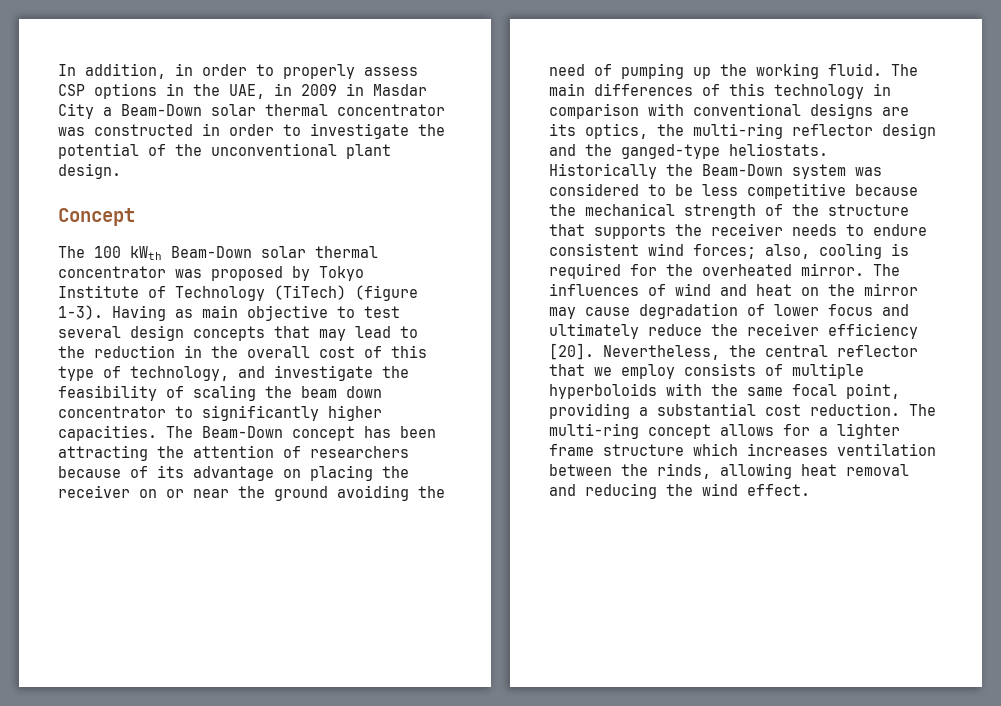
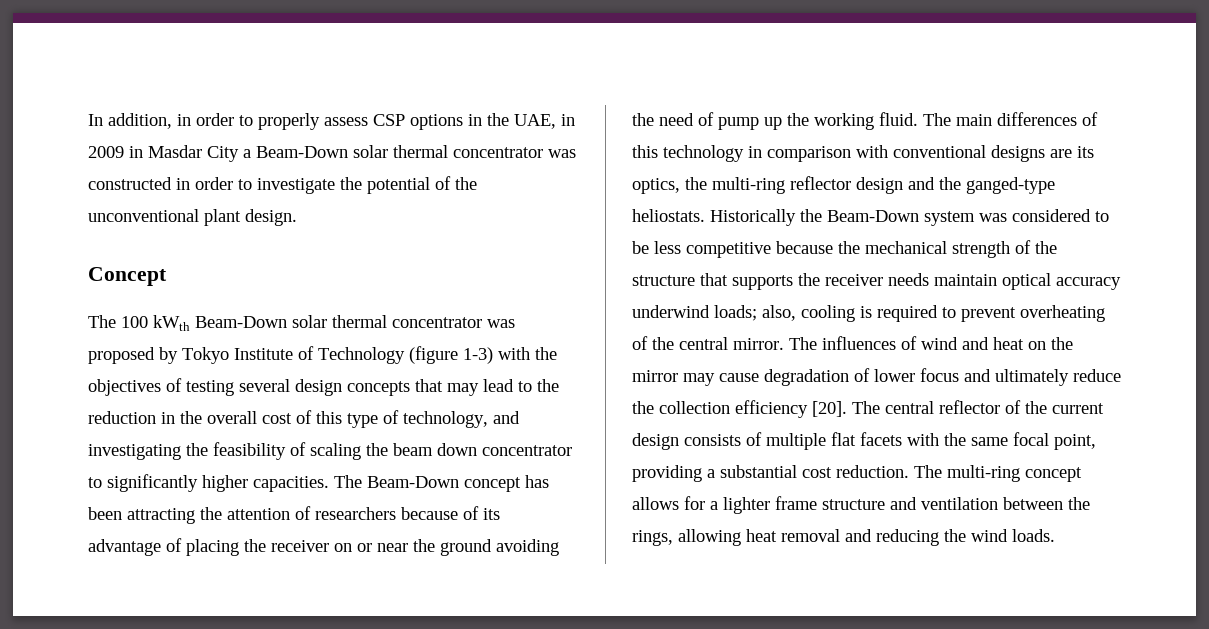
[274,285,418,301] [58,305,400,321] (TiTech) (figure 1-3). Having as main objective to test -> [409,346,557,364] [88,378,234,396] (figure 1-3) with the objectives of testing
[274,365,373,381] investigate -> [88,444,181,460] investigating
[283,469,301,478] on -> [166,538,182,552] of
[621,63,684,79] pumping -> [718,117,759,130] pump
[846,224,927,236] [549,243,909,259] [549,263,792,279] to endure consistent wind forces; also, cooling is required for the overheated -> [934,273,1121,290] [632,305,1105,322] [632,336,728,350] maintain optical accuracy underwind loads; also, cooling is required to prevent overheating of the central
[747,323,819,336] receiver -> [659,401,730,414] collection
[603,345,918,360] [549,364,675,379] Nevertheless, the central reflector that we employ -> [852,400,1104,414] [632,433,679,450] The central reflector of the current design
[549,383,657,399] hyperboloids -> [831,432,902,446] flat facets
[693,443,828,456] which increases -> [890,497,917,510] and
[657,463,711,479] rinds, -> [632,530,673,546] rings,
[747,484,810,496] effect. -> [1012,529,1055,542] loads.

